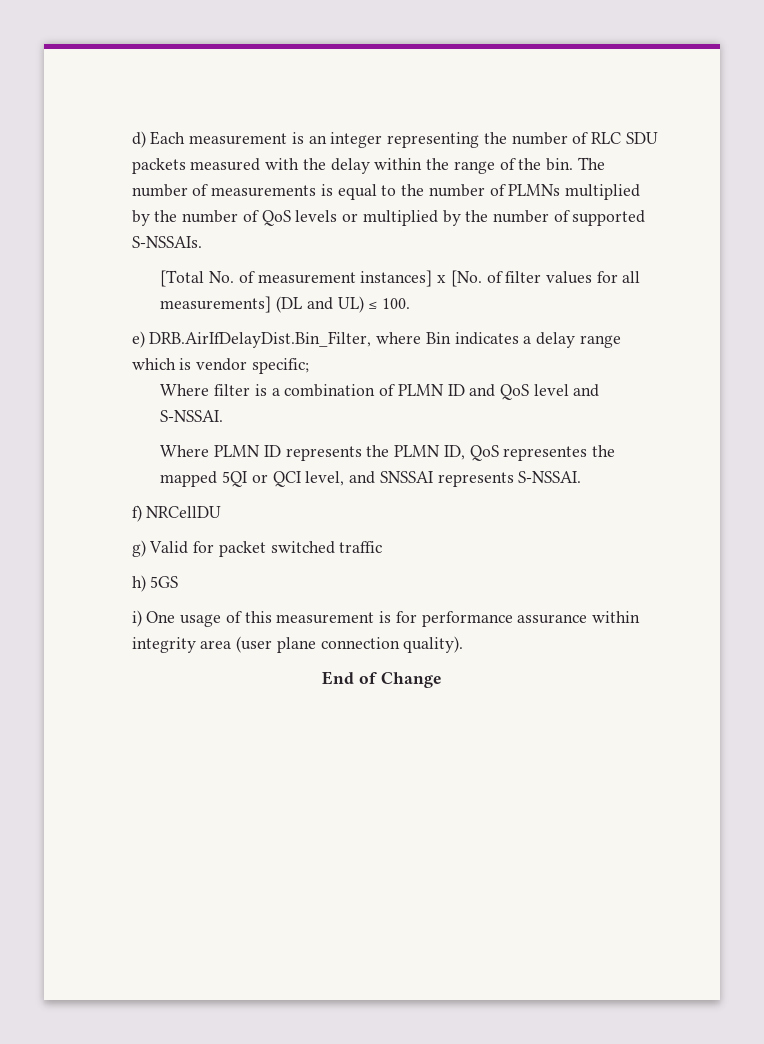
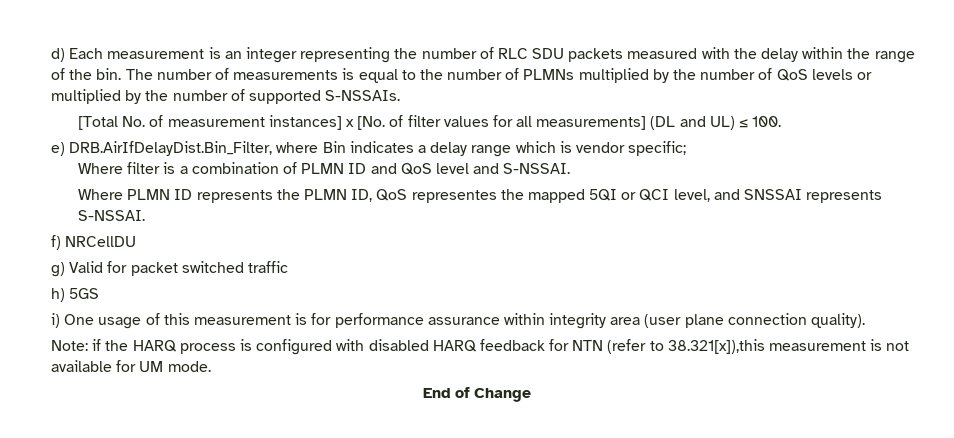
(464, 644) none -> [51,339,910,355] [51,360,211,372] // Note: if the HARQ process is configured with disabled HARQ feedback for NTN (refer to 38.321[x]),this measurement is not available for UM mode.

